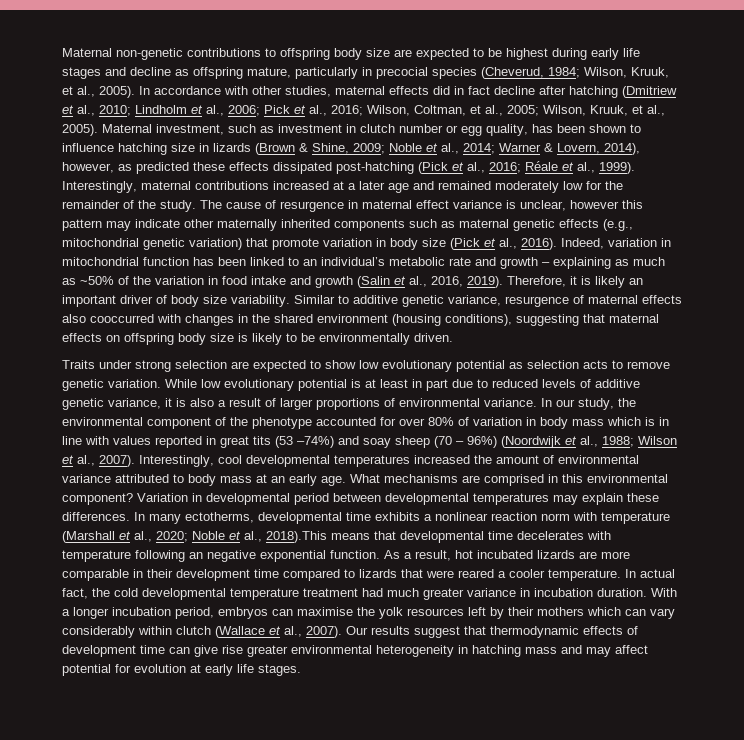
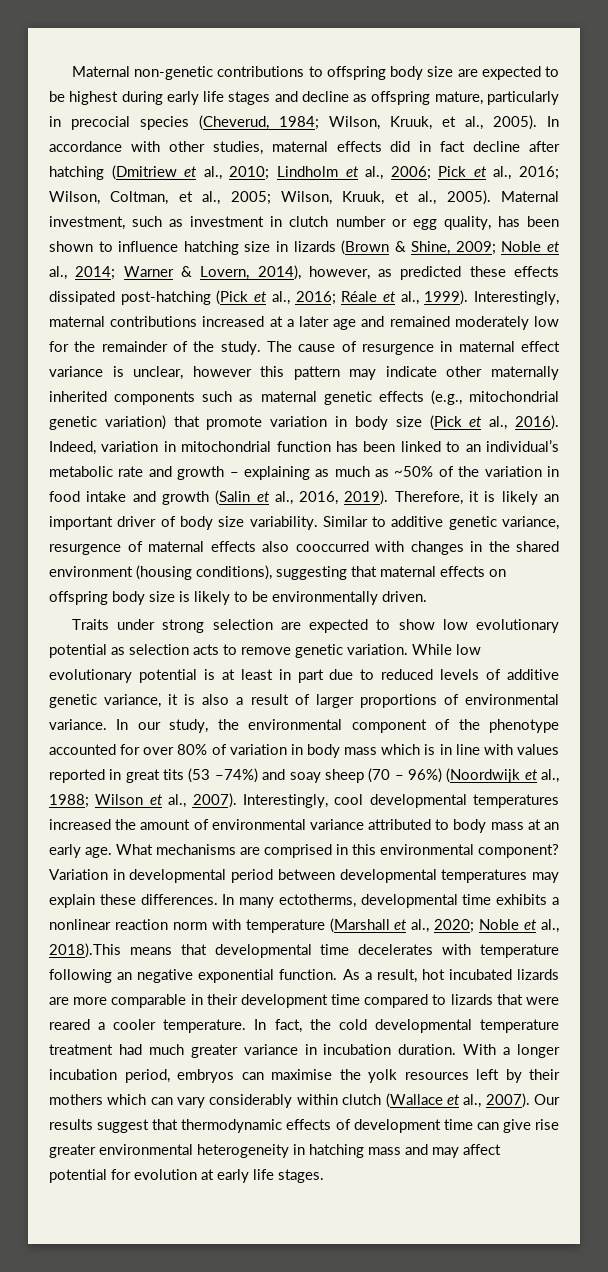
[640,569,675,578] actual -> (267, 1024) none

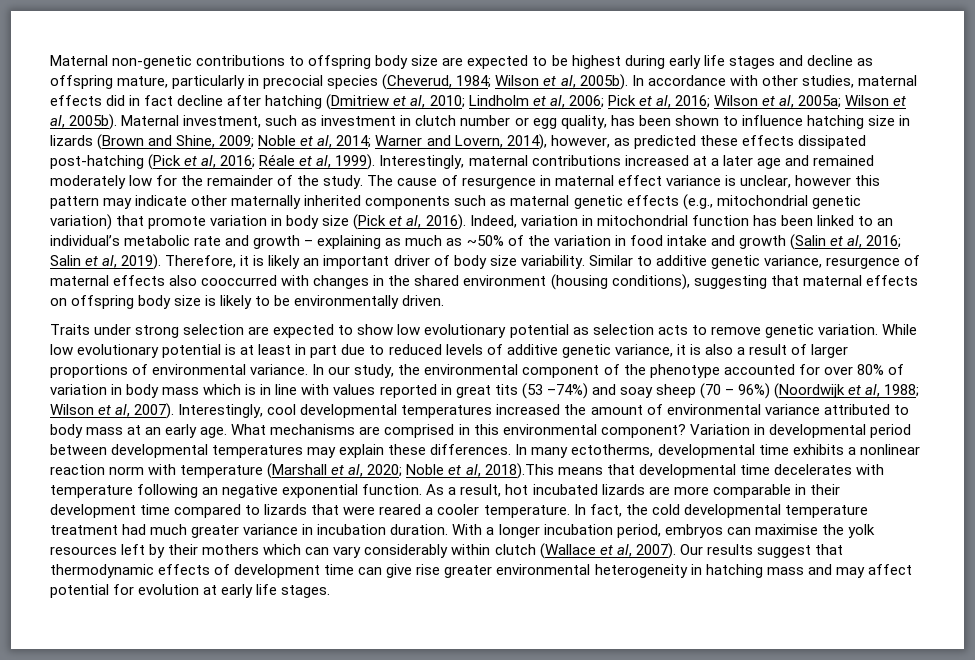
[329,115,537,130] Wilson, Kruuk, et al., 2005). -> [495,74,628,90] Wilson et al, 2005b).
[203,166,222,180] al., -> [410,95,426,108] al,
[365,166,384,180] al., -> [549,95,565,108] al,
[493,166,559,180] [49,190,491,205] al., 2016; Wilson, Coltman, et al., 2005; Wilson, Kruuk, et al., 2005). -> [655,95,907,108] [50,114,118,130] al, 2016; Wilson et al, 2005a; Wilson et al, 2005b).
[394,241,406,252] & -> [148,135,173,146] and
[49,266,67,280] al., -> [317,135,333,148] al,
[180,266,192,277] & -> [426,135,451,146] and
[271,291,290,305] al., -> [201,155,217,168] al,
[400,291,419,305] al., -> [316,155,332,168] al,
[489,416,508,430] al., -> [406,215,422,228] al,
[274,491,339,505] al., 2016, -> [847,235,902,248] [50,255,118,268] al, 2016; Salin et al,
[540,769,559,783] al., -> [865,384,881,397] al,
[168,794,187,808] al., -> [115,404,131,417] al,
[411,919,430,933] al., -> [348,464,364,477] al,
[541,919,560,933] al., -> [465,464,481,477] al,
[463,1094,482,1108] al., -> [616,544,632,557] al,

